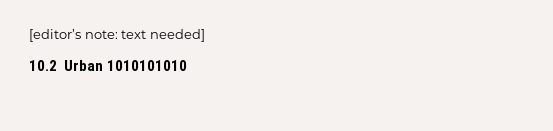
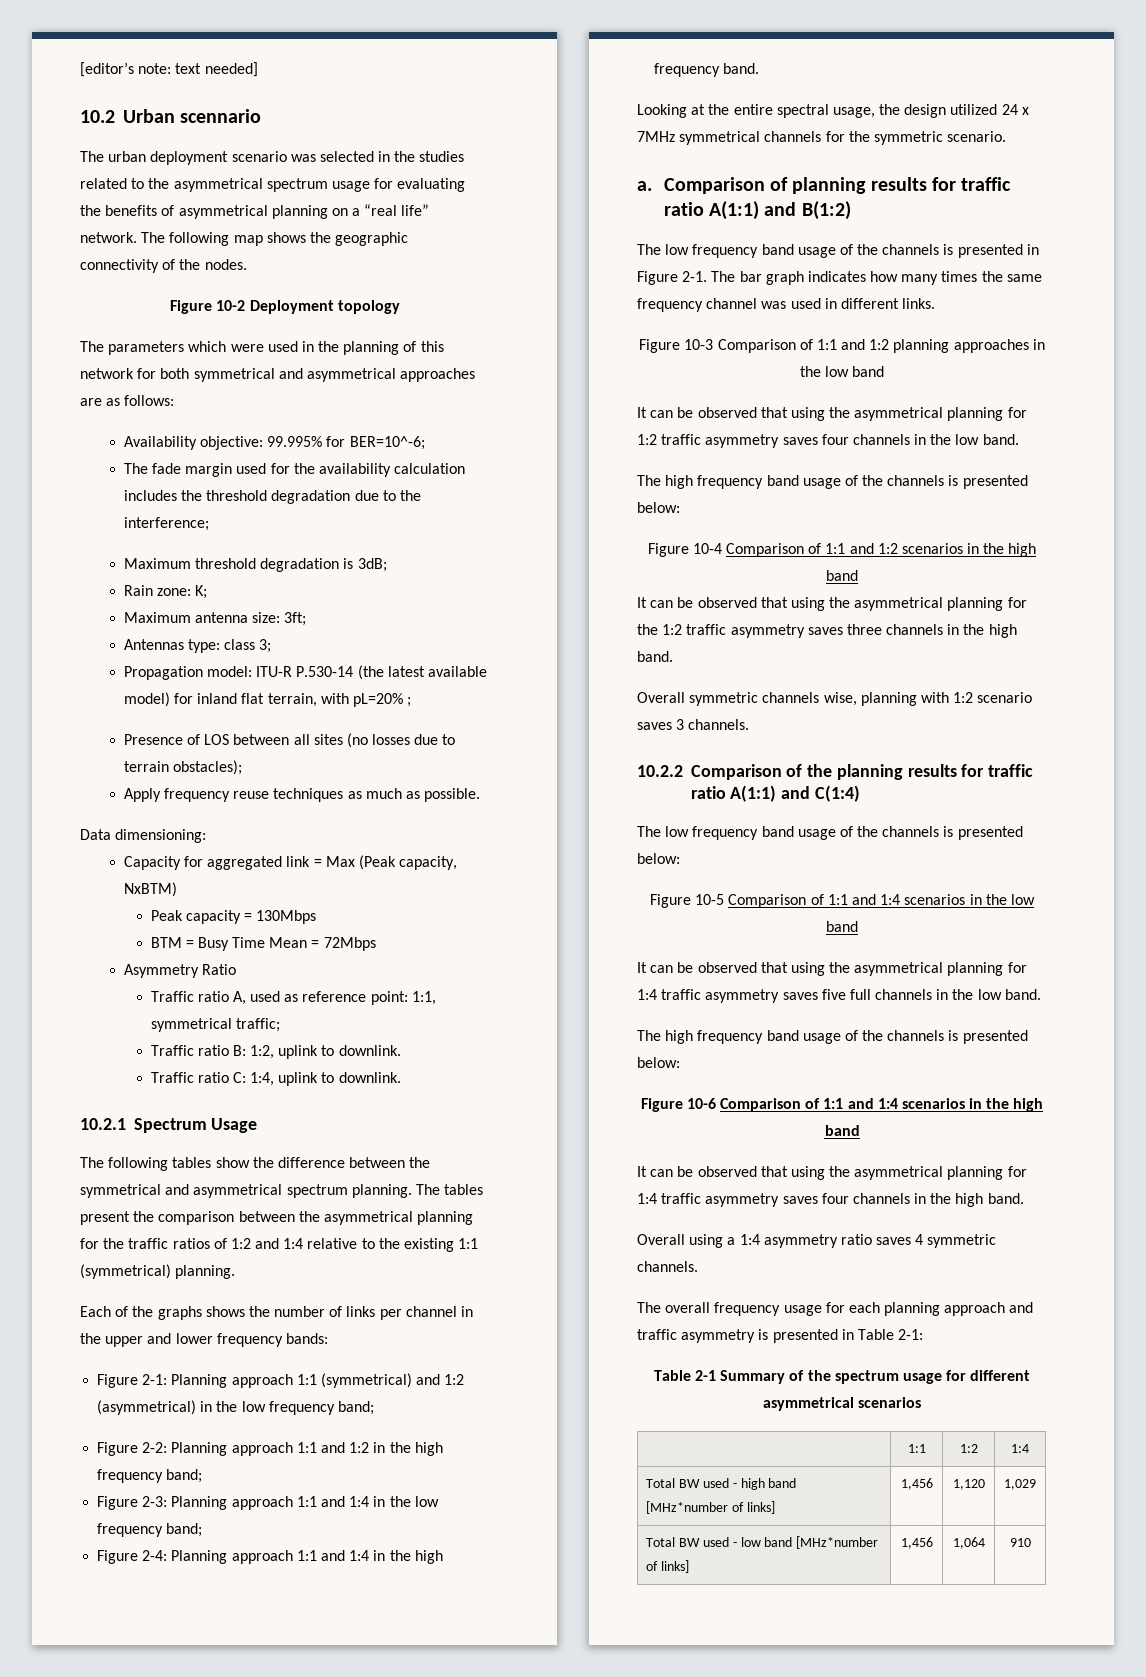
[106,60,187,71] 1010101010 -> [180,109,262,123] [80,151,465,165] [80,178,466,192] [80,204,430,219] [80,232,409,246] [80,259,247,273] [170,300,400,314] [80,341,444,355] [80,368,476,382] [80,395,175,406] [123,436,425,450] [123,463,466,477] [123,490,421,504] [123,517,209,531] [123,558,387,572] [123,585,208,599] [123,612,307,626] [123,639,272,653] [123,665,487,680] [123,692,412,707] [123,733,456,748] [123,760,242,775] [123,788,481,802] [80,829,207,843] [123,855,458,870] [123,882,177,897] [150,910,317,924] [150,937,376,951] [123,964,236,978] [150,991,436,1005] [150,1018,280,1032] [150,1045,401,1059] [150,1072,401,1086] [80,1118,258,1133] [80,1157,431,1171] [80,1184,484,1198] [80,1211,474,1225] [80,1238,479,1252] [80,1264,236,1279] [80,1306,474,1320] [80,1333,328,1347] [97,1373,465,1388] [97,1400,374,1415] [97,1442,443,1456] [97,1469,203,1483] [97,1496,439,1510] [97,1523,203,1537] [97,1550,443,1564] [654,63,760,77] [637,104,1029,118] [637,131,1007,145] [637,177,1012,194] [663,201,851,220] [637,244,1039,258] [637,271,1042,285] [637,298,936,312] [639,339,1045,353] [799,366,885,377] [637,407,1027,421] [637,434,1019,448] [637,475,1028,489] [637,502,680,513] [647,543,1037,557] [826,570,858,581] [637,597,1027,611] [637,624,1017,638] [637,651,673,662] [637,692,1033,706] [637,719,750,730] [637,764,1034,780] [690,785,860,802] [637,826,1023,840] [637,853,680,864] [650,894,1035,908] [826,921,858,932] [637,962,1027,976] [637,989,1041,1003] [637,1030,1028,1044] [637,1057,680,1068] [640,1098,1044,1112] [824,1125,860,1136] [637,1166,1027,1180] [637,1193,1024,1207] [637,1234,997,1248] [637,1261,698,1272] [637,1302,1034,1316] [637,1329,924,1343] [653,1370,1031,1384] [762,1397,922,1411] [907,1444,926,1453] [959,1444,978,1453] [1011,1444,1029,1453] [646,1478,797,1490] [646,1501,776,1514] [900,1478,933,1490] [952,1479,985,1490] [1004,1479,1036,1490] [646,1536,879,1549] [646,1560,690,1573] [900,1537,933,1549] [952,1537,985,1549] [1009,1538,1031,1547] scennario // The urban deployment scenario was selected in the studies related to the asymmetrical spectrum usage for evaluating the benefits of asymmetrical planning on a “real life” network. The following map shows the geographic connectivity of the nodes. // Figure 10-2 Deployment topology // The parameters which were used in the planning of this network for both symmetrical and asymmetrical approaches are as follows: // Availability objective: 99.995% for BER=10^-6; // The fade margin used for the availability calculation includes the threshold degradation due to the interference; // Maximum threshold degradation is 3dB; // Rain zone: K; // Maximum antenna size: 3ft; // Antennas type: class 3; // Propagation model: ITU-R P.530-14 (the latest available model) for inland flat terrain, with pL=20% ; // Presence of LOS between all sites (no losses due to terrain obstacles); // Apply frequency reuse techniques as much as possible. // Data dimensioning: // Capacity for aggregated link = Max (Peak capacity, NxBTM) // Peak capacity = 130Mbps // BTM = Busy Time Mean = 72Mbps // Asymmetry Ratio // Traffic ratio A, used as reference point: 1:1, symmetrical traffic; // Traffic ratio B: 1:2, uplink to downlink. // Traffic ratio C: 1:4, uplink to downlink. // 10.2.1 Spectrum Usage // The following tables show the difference between the symmetrical and asymmetrical spectrum planning. The tables present the comparison between the asymmetrical planning for the traffic ratios of 1:2 and 1:4 relative to the existing 1:1 (symmetrical) planning. // Each of the graphs shows the number of links per channel in the upper and lower frequency bands: // Figure 2-1: Planning approach 1:1 (symmetrical) and 1:2 (asymmetrical) in the low frequency band; // Figure 2-2: Planning approach 1:1 and 1:2 in the high frequency band; // Figure 2-3: Planning approach 1:1 and 1:4 in the low frequency band; // Figure 2-4: Planning approach 1:1 and 1:4 in the high frequency band. // Looking at the entire spectral usage, the design utilized 24 x 7MHz symmetrical channels for the symmetric scenario. // a. Comparison of planning results for traffic ratio A(1:1) and B(1:2) // The low frequency band usage of the channels is presented in Figure 2-1. The bar graph indicates how many times the same frequency channel was used in different links. // Figure 10-3 Comparison of 1:1 and 1:2 planning approaches in the low band // It can be observed that using the asymmetrical planning for 1:2 traffic asymmetry saves four channels in the low band. // The high frequency band usage of the channels is presented below: // Figure 10-4 Comparison of 1:1 and 1:2 scenarios in the high band // It can be observed that using the asymmetrical planning for the 1:2 traffic asymmetry saves three channels in the high band. // Overall symmetric channels wise, planning with 1:2 scenario saves 3 channels. // 10.2.2 Comparison of the planning results for traffic ratio A(1:1) and C(1:4) // The low frequency band usage of the channels is presented below: // Figure 10-5 Comparison of 1:1 and 1:4 scenarios in the low band // It can be observed that using the asymmetrical planning for 1:4 traffic asymmetry saves five full channels in the low band. // The high frequency band usage of the channels is presented below: // Figure 10-6 Comparison of 1:1 and 1:4 scenarios in the high band // It can be observed that using the asymmetrical planning for 1:4 traffic asymmetry saves four channels in the high band. // Overall using a 1:4 asymmetry ratio saves 4 symmetric channels. // The overall frequency usage for each planning approach and traffic asymmetry is presented in Table 2-1: // Table 2-1 Summary of the spectrum usage for different asymmetrical scenarios // | 1:1 | 1:2 | 1:4 // Total BW used - high band [MHz*number of links] | 1,456 | 1,120 | 1,029 // Total BW used - low band [MHz*number of links] | 1,456 | 1,064 | 910

